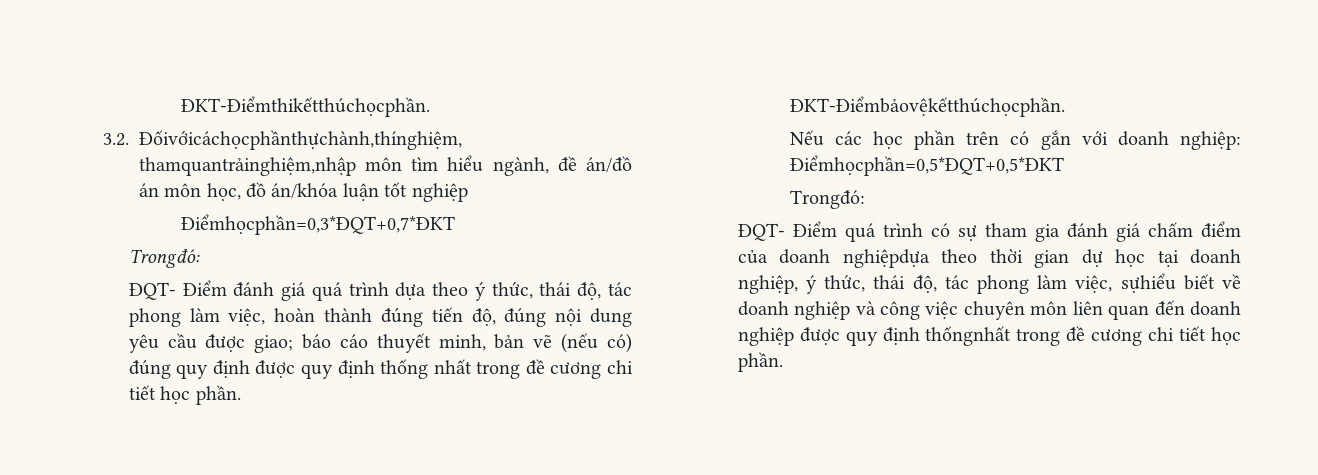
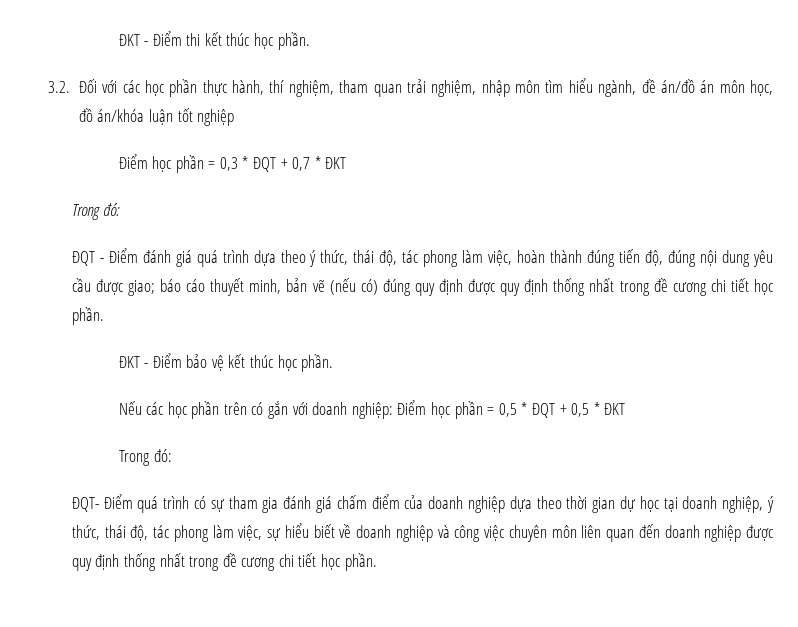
[180,96,430,117] [102,130,462,150] [138,157,356,176] ĐKT-Điểmthikếtthúchọcphần. // 3.2. Đốivớicáchọcphầnthựchành,thínghiệm, thamquantrảinghiệm,nhập -> [118,31,310,50] [48,79,510,97] ĐKT - Điểm thi kết thúc học phần. // 3.2. Đối với các học phần thực hành, thí nghiệm, tham quan trải nghiệm, nhập
[180,214,455,235] [128,249,200,268] [128,282,176,300] Điểmhọcphần=0,3*ĐQT+0,7*ĐKT // Trongđó: // ĐQT- -> [118,154,347,173] [71,203,121,220] [71,251,104,266] Điểm học phần = 0,3 * ĐQT + 0,7 * ĐKT // Trong đó: // ĐQT -
[789,96,1065,117] ĐKT-Điểmbảovệkếtthúchọcphần. -> [118,353,334,372] ĐKT - Điểm bảo vệ kết thúc học phần.
[789,155,1064,176] [789,190,865,209] Điểmhọcphần=0,5*ĐQT+0,5*ĐKT // Trongđó: -> [397,400,626,419] [118,449,173,466] Điểm học phần = 0,5 * ĐQT + 0,5 * ĐKT // Trong đó:
[842,249,930,268] nghiệpdựa -> [467,496,532,513] nghiệp dựa
[1120,273,1176,293] sựhiểu -> [267,523,309,541] sự hiểu
[925,326,1012,346] thốngnhất -> [123,553,185,571] thống nhất

